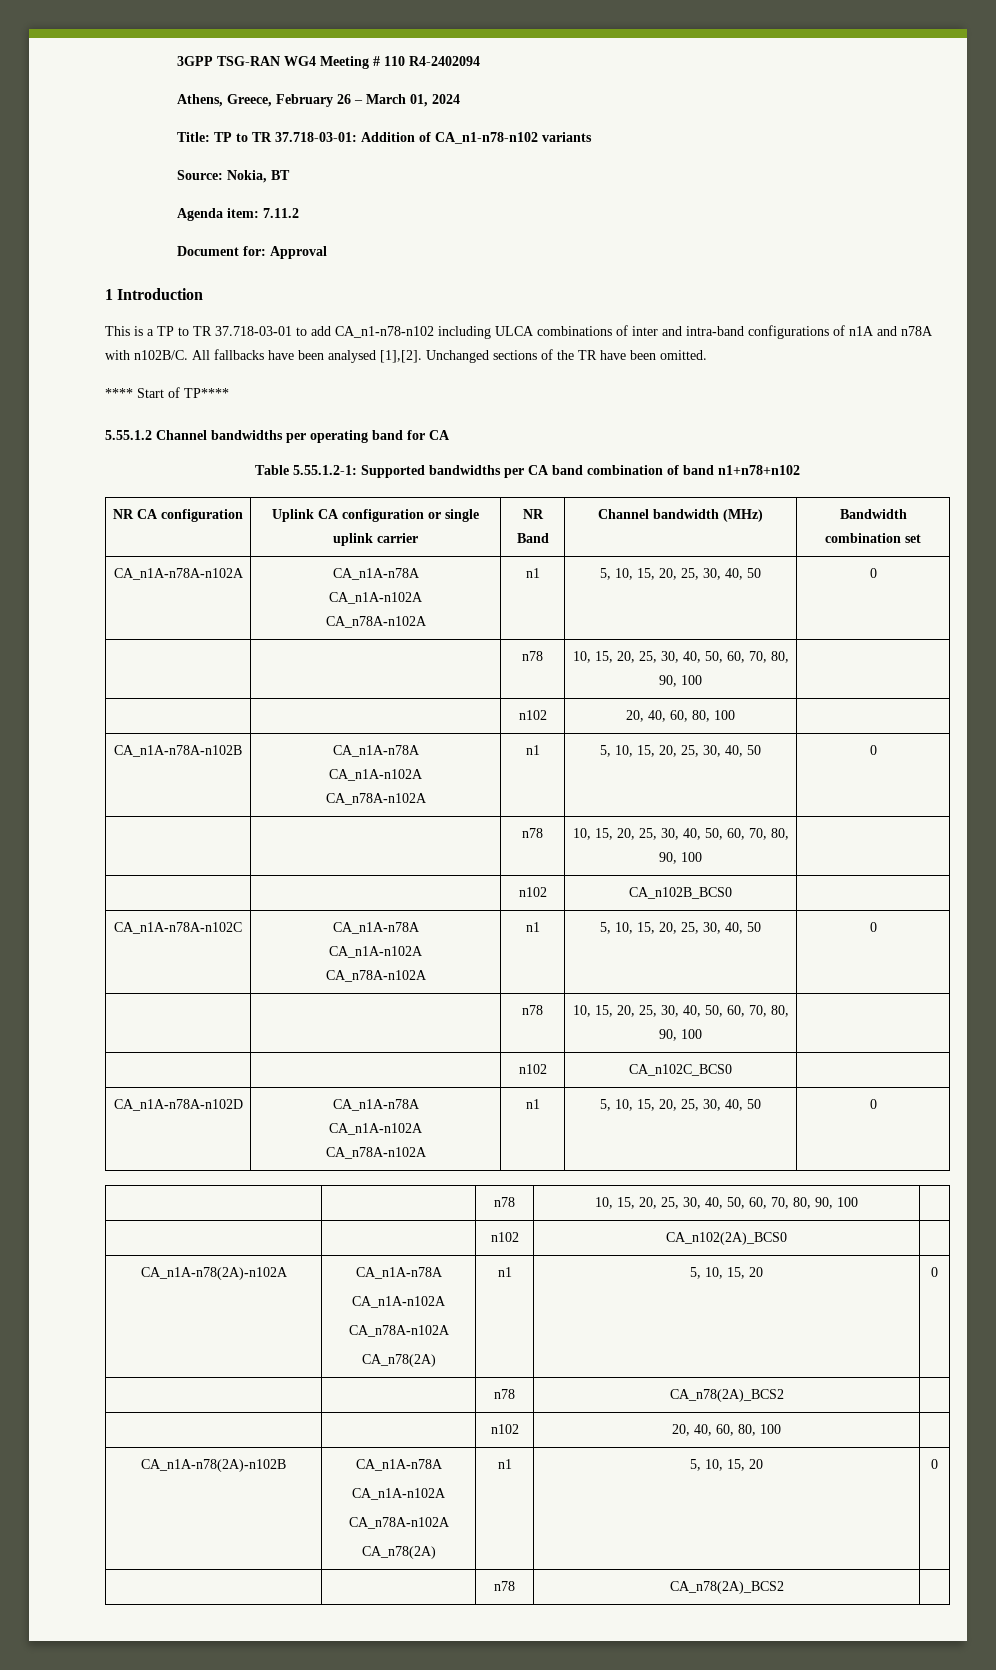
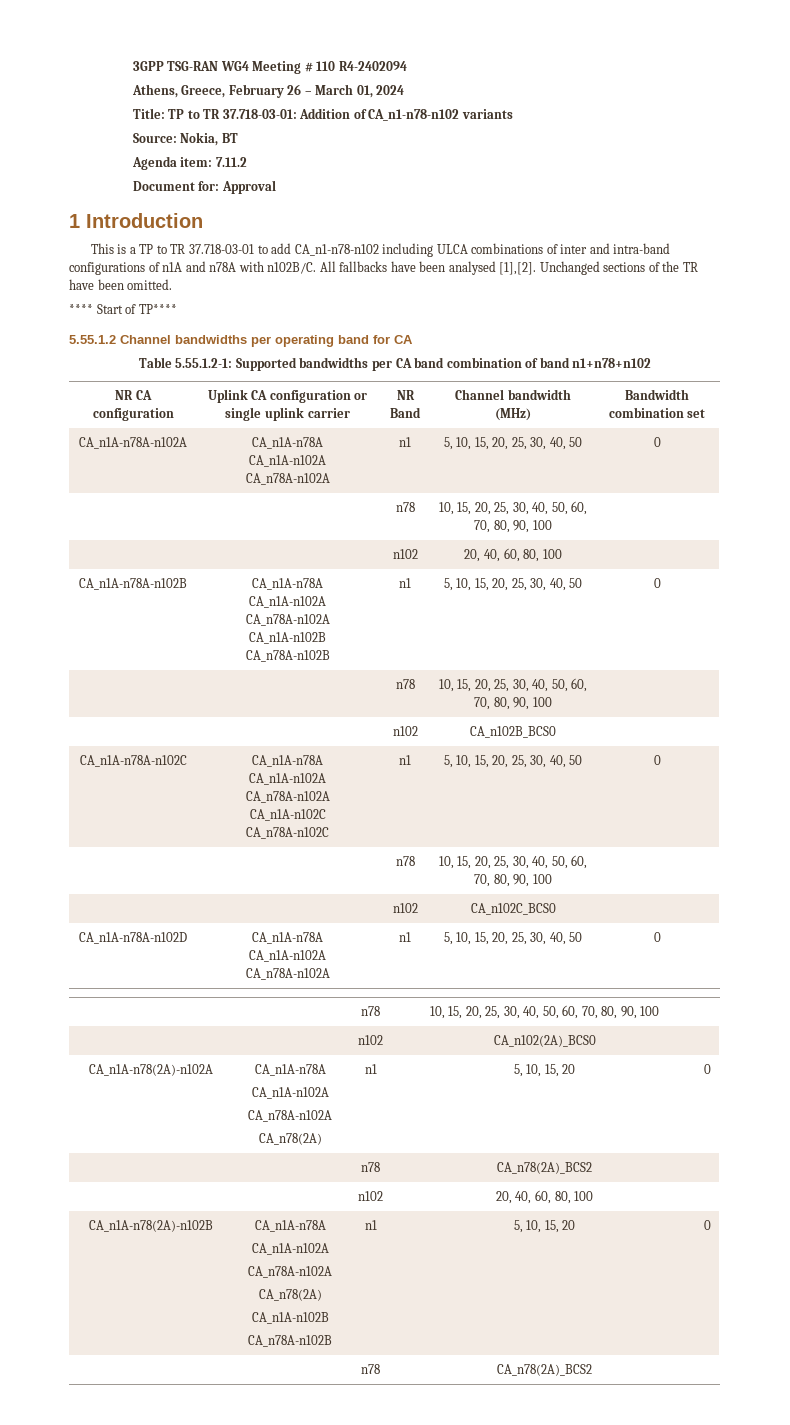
(427, 799) none -> [249,632,326,644] [245,650,330,662] // CA_n1A-n102B // CA_n78A-n102B
(427, 976) none -> [249,809,326,821] [246,827,329,839] // CA_n1A-n102C // CA_n78A-n102C
(436, 1552) none -> [251,1312,329,1324] [248,1335,332,1347] // CA_n1A-n102B // CA_n78A-n102B

